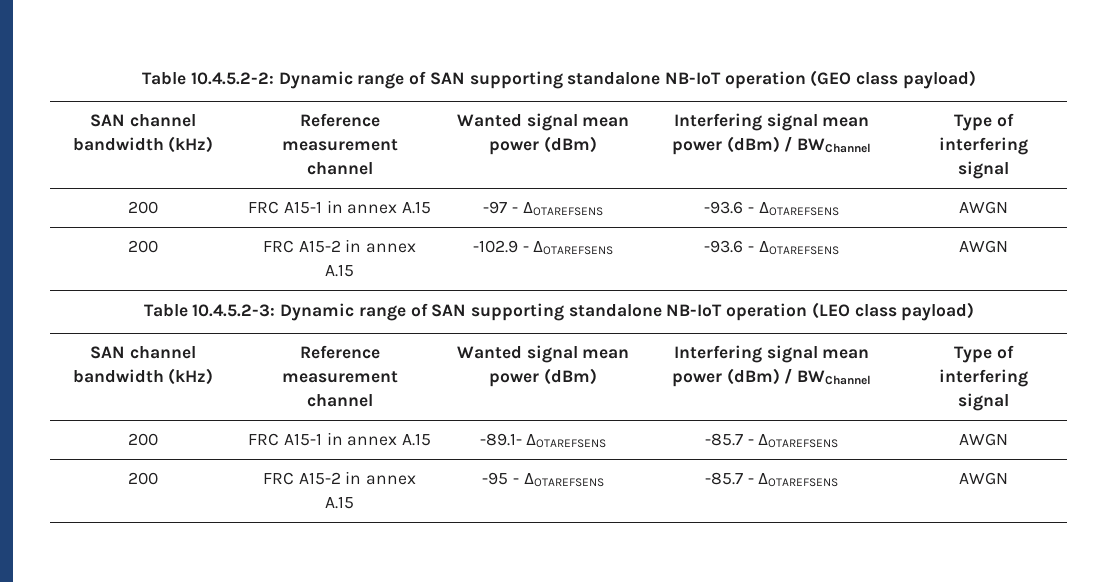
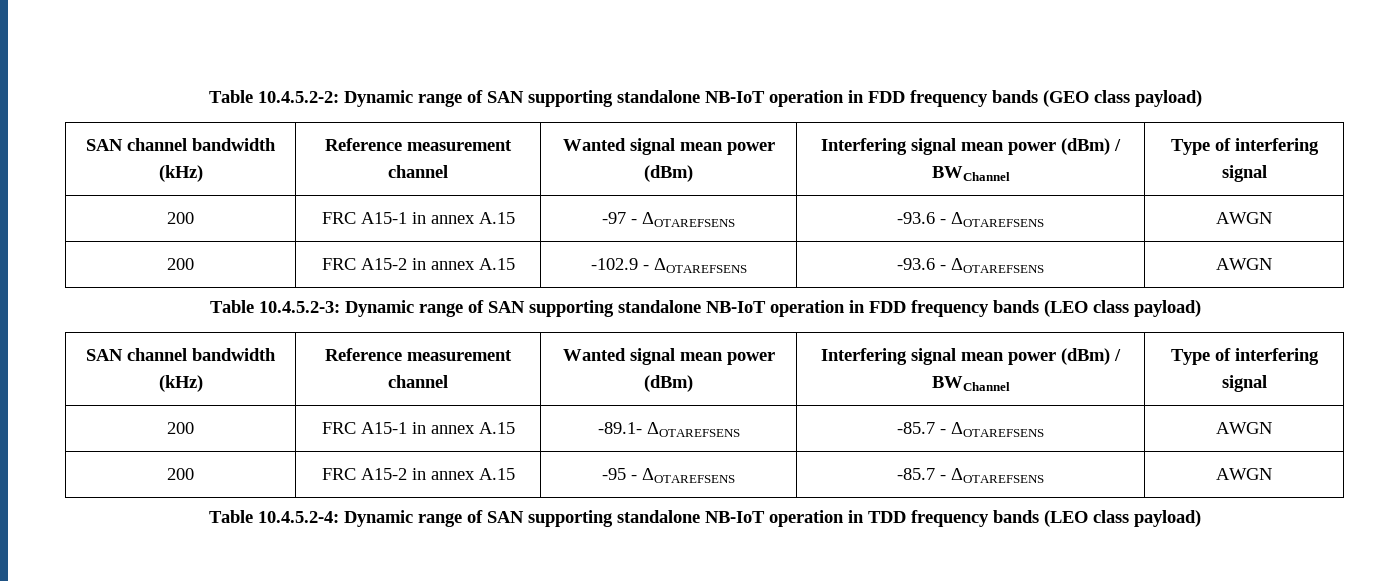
(806, 80) none -> [847,90,1038,107] in FDD frequency bands
(808, 312) none -> [848,300,1039,317] in FDD frequency bands
(1008, 478) none -> [209,510,1201,527] // Table 10.4.5.2-4: Dynamic range of SAN supporting standalone NB-IoT operation in TDD frequency bands (LEO class payload)

